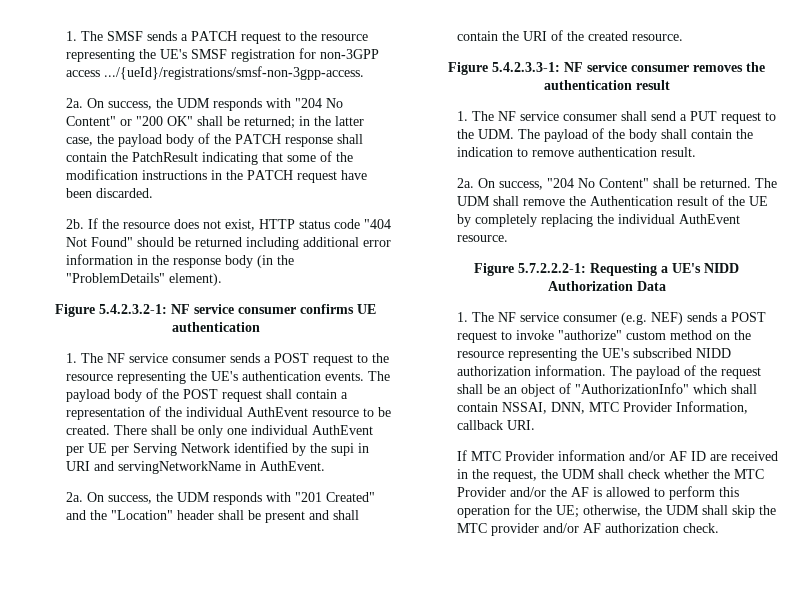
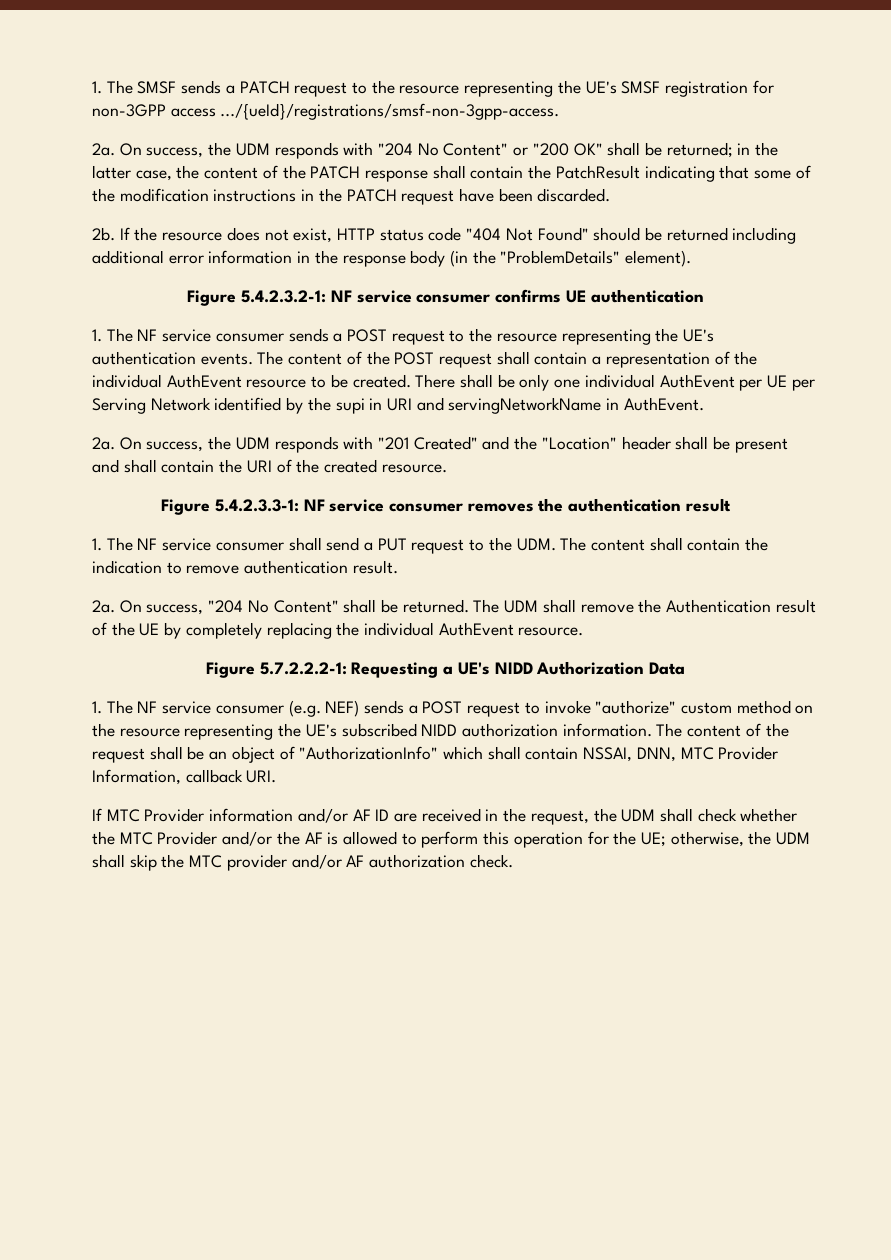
[117,134,194,147] payload body -> [204,167,259,179] content
[65,389,142,402] payload body -> [288,353,343,365] content
[543,128,657,142] payload of the body -> [591,539,646,551] content
[635,366,680,379] payload -> [687,725,742,737] content

